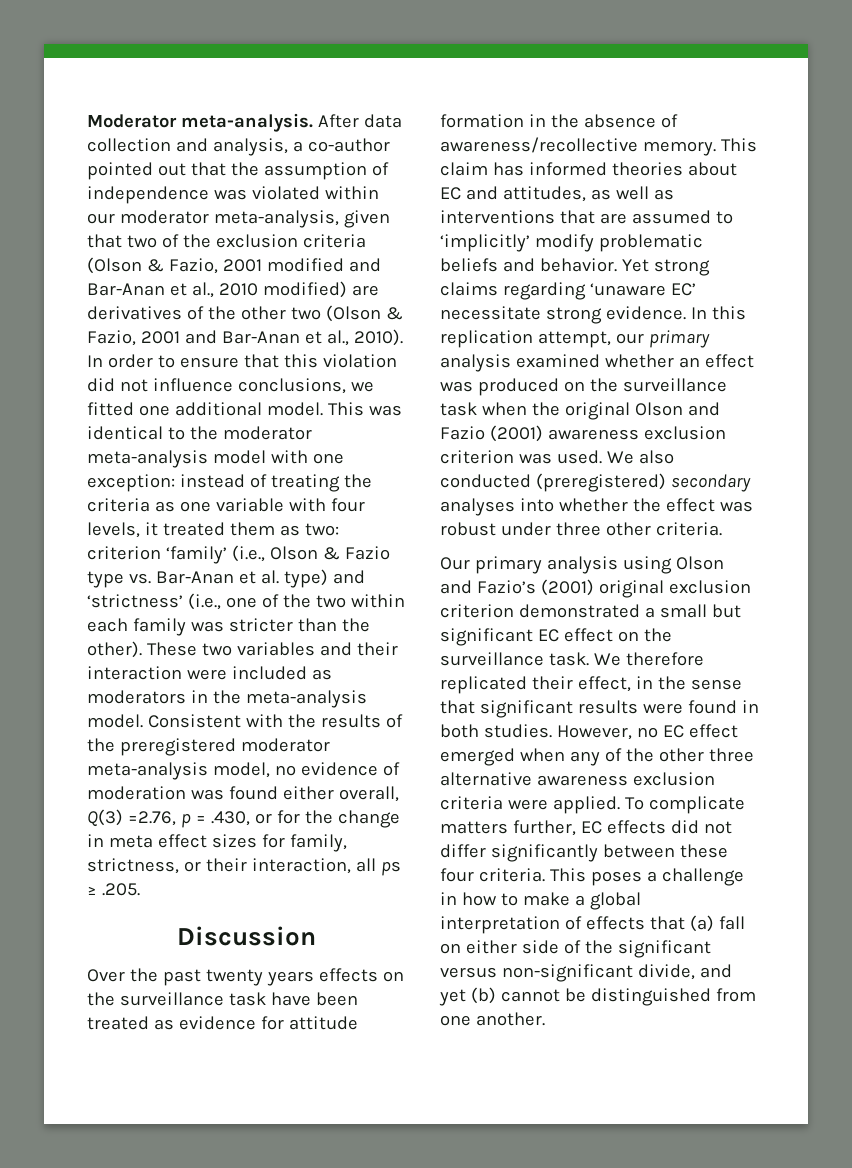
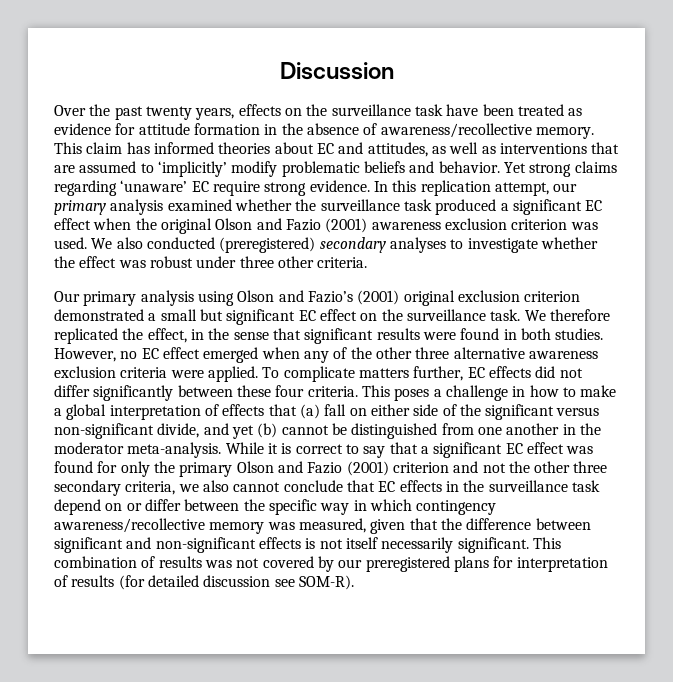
[87,113,402,132] [87,138,390,156] [87,162,389,180] [87,186,379,204] [87,210,390,228] [87,234,366,248] [87,257,381,274] [87,281,379,298] [87,305,403,322] [87,329,403,346] [87,354,397,368] [87,378,374,394] [87,402,402,416] [87,426,312,440] [87,450,344,468] [87,474,372,492] [87,498,365,512] [87,522,339,538] [87,545,390,564] [87,569,365,588] [87,593,405,610] [87,618,370,636] [87,641,398,658] [87,666,332,680] [87,690,367,708] [87,714,403,728] [87,738,330,756] [87,762,400,780] [87,786,399,802] [87,809,400,828] [87,834,347,852] [87,858,401,876] [87,883,140,896] Moderator meta-analysis. After data collection and analysis, a co-author pointed out that the assumption of independence was violated within our moderator meta-analysis, given that two of the exclusion criteria (Olson & Fazio, 2001 modified and Bar-Anan et al., 2010 modified) are derivatives of the other two (Olson & Fazio, 2001 and Bar-Anan et al., 2010). In order to ensure that this violation did not influence conclusions, we fitted one additional model. This was identical to the moderator meta-analysis model with one exception: instead of treating the criteria as one variable with four levels, it treated them as two: criterion ‘family’ (i.e., Olson & Fazio type vs. Bar-Anan et al. type) and ‘strictness’ (i.e., one of the two within each family was stricter than the other). These two variables and their interaction were included as moderators in the meta-analysis model. Consistent with the results of the preregistered moderator meta-analysis model, no evidence of moderation was found either overall, Q(3) =2.76, p = .430, or for the change in meta effect sizes for family, strictness, or their interaction, all ps ≥ .205. // -> (279, 71) none
[266,971,314,986] years -> [195,108,235,120] years,
[589,283,696,296] [440,306,541,320] ‘unaware EC’ necessitate -> [120,180,260,196] ‘unaware’ EC require
[678,354,754,368] [440,378,727,396] [440,402,477,416] an effect was produced on the surveillance task -> [295,199,603,215] [54,218,91,230] the surveillance task produced a significant EC effect
[519,498,554,512] into -> [450,238,538,253] to investigate
[531,676,573,690] their -> [122,328,144,340] the
[475,1012,545,1026] another. -> [506,423,601,435] [54,442,594,458] [54,461,608,477] [54,480,600,496] [54,499,497,515] [54,518,591,534] [54,537,561,553] [54,556,608,572] [54,575,354,590] another in the moderator meta-analysis. While it is correct to say that a significant EC effect was found for only the primary Olson and Fazio (2001) criterion and not the other three secondary criteria, we also cannot conclude that EC effects in the surveillance task depend on or differ between the specific way in which contingency awareness/recollective memory was measured, given that the difference between significant and non-significant effects is not itself necessarily significant. This combination of results was not covered by our preregistered plans for interpretation of results (for detailed discussion see SOM-R).

